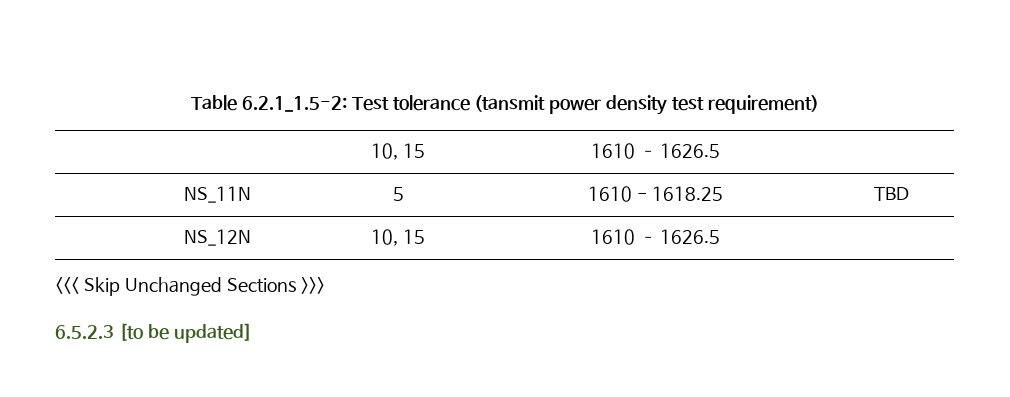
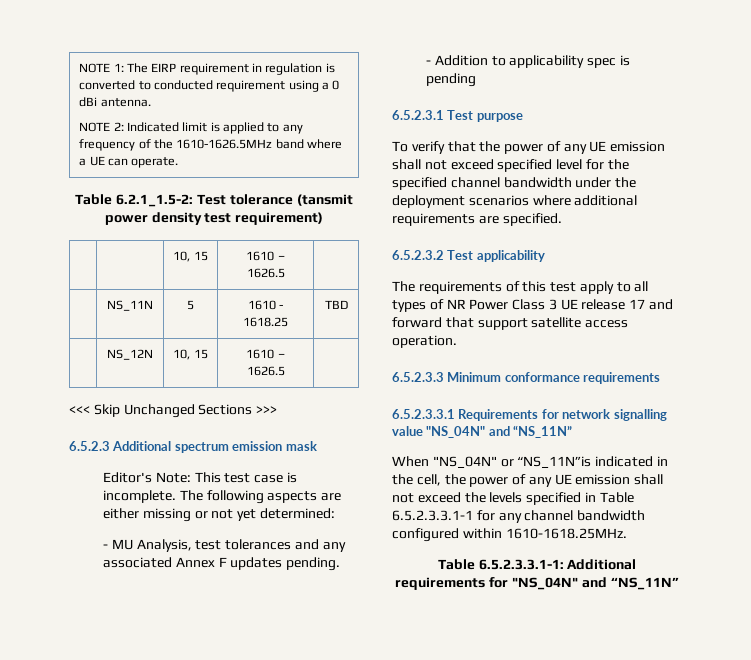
(191, 103) none -> [79,63,335,75] [79,80,340,92] [79,97,151,107] [79,122,303,134] [79,139,343,151] [79,156,179,168] NOTE 1: The EIRP requirement in regulation is converted to conducted requirement using a 0 dBi antenna. // NOTE 2: Indicated limit is applied to any frequency of the 1610-1626.5MHz band where a UE can operate. //
[118,323,252,343] [to be updated] -> [112,441,317,453] [102,472,297,483] [102,490,342,504] [102,508,335,522] [102,539,346,552] [102,557,341,571] [425,55,630,68] [425,73,476,87] [392,110,523,122] [392,141,666,154] [392,159,629,172] [392,177,637,190] [392,195,638,208] [392,213,562,226] [392,250,545,262] [392,281,649,294] [392,299,674,312] [392,317,629,330] [392,335,457,348] [392,372,661,384] [392,409,667,421] [392,425,573,438] [392,456,668,468] [392,474,664,487] [392,492,634,505] [392,510,646,523] [392,528,627,542] [437,559,637,570] [395,577,679,590] Additional spectrum emission mask // Editor's Note: This test case is incomplete. The following aspects are either missing or not yet determined: // - MU Analysis, test tolerances and any associated Annex F updates pending. // - Addition to applicability spec is pending // 6.5.2.3.1 Test purpose // To verify that the power of any UE emission shall not exceed specified level for the specified channel bandwidth under the deployment scenarios where additional requirements are specified. // 6.5.2.3.2 Test applicability // The requirements of this test apply to all types of NR Power Class 3 UE release 17 and forward that support satellite access operation. // 6.5.2.3.3 Minimum conformance requirements // 6.5.2.3.3.1 Requirements for network signalling value "NS_04N" and “NS_11N” // When "NS_04N" or “NS_11N”is indicated in the cell, the power of any UE emission shall not exceed the levels specified in Table 6.5.2.3.3.1-1 for any channel bandwidth configured within 1610-1618.25MHz. // Table 6.5.2.3.3.1-1: Additional requirements for "NS_04N" and “NS_11N”

